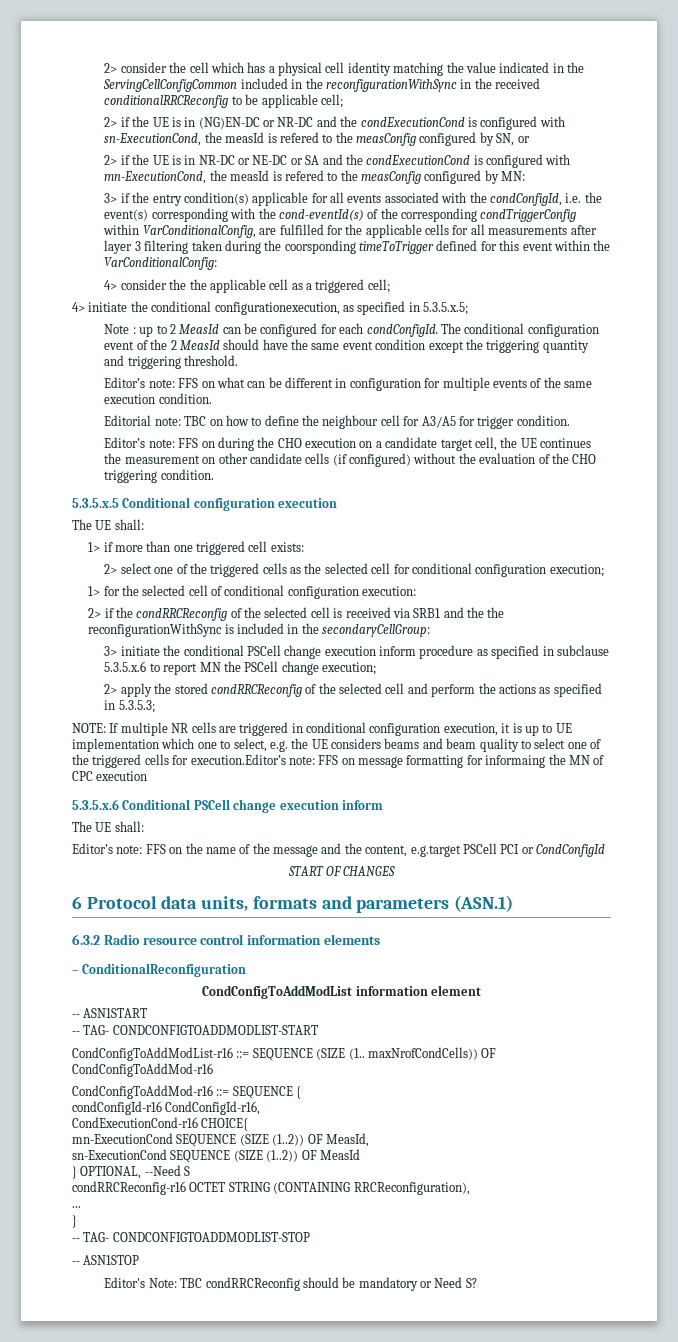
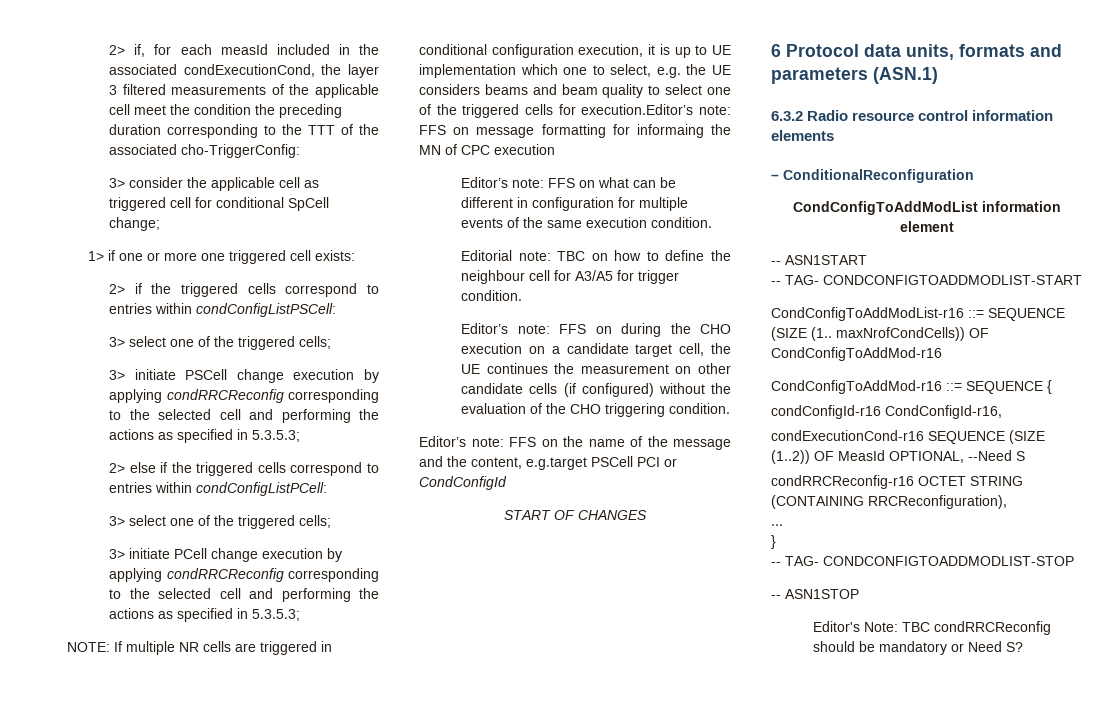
[104,62,585,76] [103,78,541,92] [104,94,343,108] [104,116,565,130] [104,132,530,146] [104,154,571,168] [104,170,526,184] [104,192,602,206] [104,208,577,222] [103,224,597,238] [104,240,611,254] [104,257,218,270] [104,279,390,293] [72,301,468,315] [104,323,599,337] [104,339,589,353] [104,355,239,369] 2> consider the cell which has a physical cell identity matching the value indicated in the ServingCellConfigCommon included in the reconfigurationWithSync in the received conditionalRRCReconfig to be applicable cell; // 2> if the UE is in (NG)EN-DC or NR-DC and the condExecutionCond is configured with sn-ExecutionCond, the measId is refered to the measConfig configured by SN, or // 2> if the UE is in NR-DC or NE-DC or SA and the condExecutionCond is configured with mn-ExecutionCond, the measId is refered to the measConfig configured by MN: // 3> if the entry condition(s) applicable for all events associated with the condConfigId, i.e. the event(s) corresponding with the cond-eventId(s) of the corresponding condTriggerConfig within VarConditionalConfig, are fulfilled for the applicable cells for all measurements after layer 3 filtering taken during the coorsponding timeToTrigger defined for this event within the VarConditionalConfig: // 4> consider the the applicable cell as a triggered cell; // 4> initiate the conditional configurationexecution, as specified in 5.3.5.x.5; // Note : up to 2 MeasId can be configured for each condConfigId. The conditional configuration event of the 2 MeasId should have the same event condition except the triggering quantity and triggering threshold. -> [109,44,379,57] [109,64,379,78] [109,84,379,98] [109,104,343,118] [109,124,379,138] [109,144,301,158] [109,177,320,191] [109,197,330,211] [109,217,161,231] [88,250,356,264] [109,283,379,297] [109,303,337,317] [109,336,332,350] [109,369,379,383] [109,389,379,403] [109,409,379,423] [109,429,301,443] [109,462,379,476] [109,482,328,496] [109,515,332,529] [109,548,343,562] [109,568,379,582] [109,588,379,602] [109,608,301,622] [67,641,332,655] [419,44,731,58] [419,64,731,78] [419,84,731,98] [419,104,731,118] [419,124,731,138] [419,144,555,155] 2> if, for each measId included in the associated condExecutionCond, the layer 3 filtered measurements of the applicable cell meet the condition the preceding duration corresponding to the TTT of the associated cho-TriggerConfig: // 3> consider the applicable cell as triggered cell for conditional SpCell change; // 1> if one or more one triggered cell exists: // 2> if the triggered cells correspond to entries within condConfigListPSCell: // 3> select one of the triggered cells; // 3> initiate PSCell change execution by applying condRRCReconfig corresponding to the selected cell and performing the actions as specified in 5.3.5.3; // 2> else if the triggered cells correspond to entries within condConfigListPCell: // 3> select one of the triggered cells; // 3> initiate PCell change execution by applying condRRCReconfig corresponding to the selected cell and performing the actions as specified in 5.3.5.3; // NOTE: If multiple NR cells are triggered in conditional configuration execution, it is up to UE implementation which one to select, e.g. the UE considers beams and beam quality to select one of the triggered cells for execution.Editor’s note: FFS on message formatting for informaing the MN of CPC execution
[72,497,338,511] [72,519,144,530] [88,541,304,555] [104,563,604,577] [88,585,417,599] [88,607,505,621] [88,623,431,637] [104,645,609,659] [104,661,377,675] [104,683,602,697] [104,700,155,713] [72,722,572,736] [72,738,601,752] [72,754,605,768] [72,771,148,781] [72,799,383,813] [72,821,144,832] // 5.3.5.x.5 Conditional configuration execution // The UE shall: // 1> if more than one triggered cell exists: // 2> select one of the triggered cells as the selected cell for conditional configuration execution; // 1> for the selected cell of conditional configuration execution: // 2> if the condRRCReconfig of the selected cell is received via SRB1 and the the reconfigurationWithSync is included in the secondaryCellGroup: // 3> initiate the conditional PSCell change execution inform procedure as specified in subclause 5.3.5.x.6 to report MN the PSCell change execution; // 2> apply the stored condRRCReconfig of the selected cell and perform the actions as specified in 5.3.5.3; // NOTE: If multiple NR cells are triggered in conditional configuration execution, it is up to UE implementation which one to select, e.g. the UE considers beams and beam quality to select one of the triggered cells for execution.Editor’s note: FFS on message formatting for informaing the MN of CPC execution // 5.3.5.x.6 Conditional PSCell change execution inform // The UE shall: -> (731, 408) none
[72,1117,249,1131] [72,1133,369,1147] [72,1149,167,1160] CondExecutionCond-r16 CHOICE{ // mn-ExecutionCond SEQUENCE (SIZE (1..2)) OF MeasId, // sn-ExecutionCond -> [771,430,924,441] condExecutionCond-r16
[72,1166,77,1179] // } -> (885, 455) none

